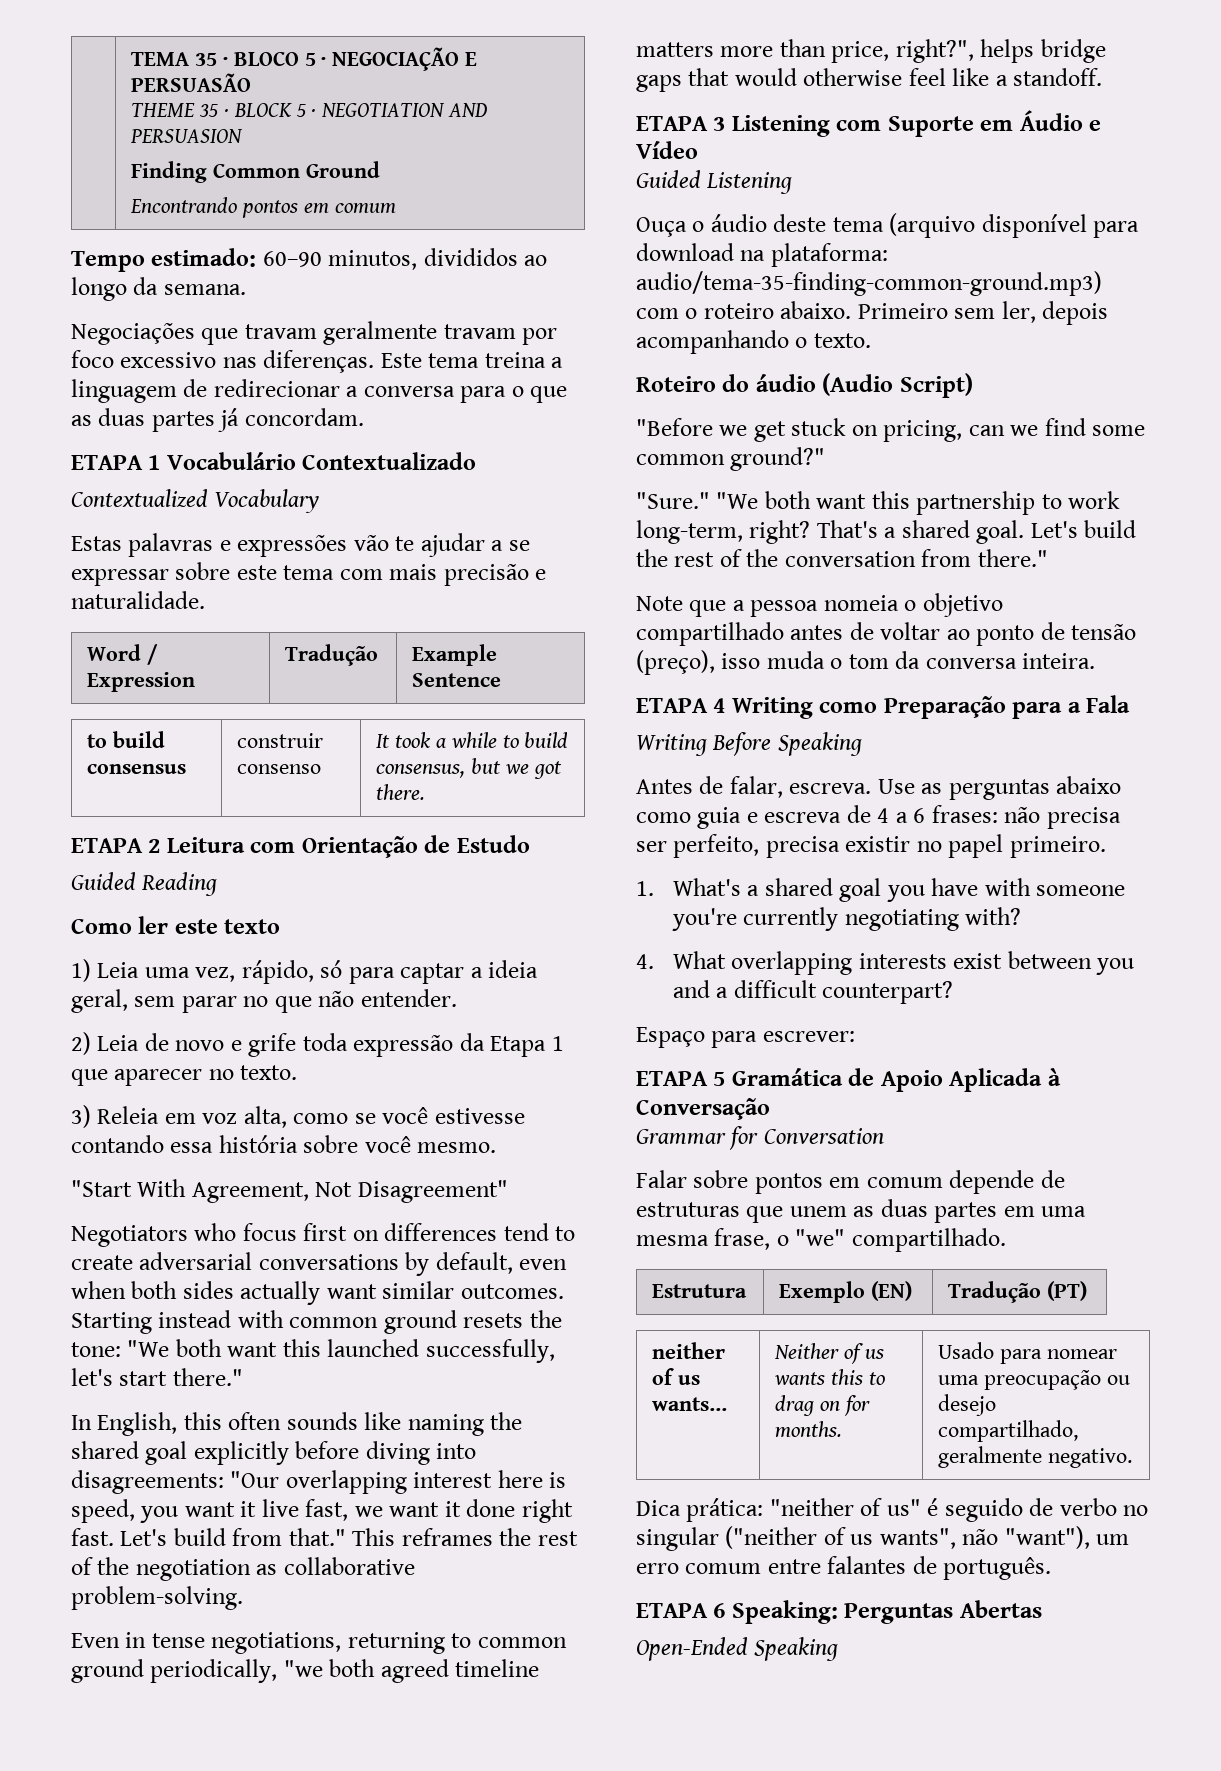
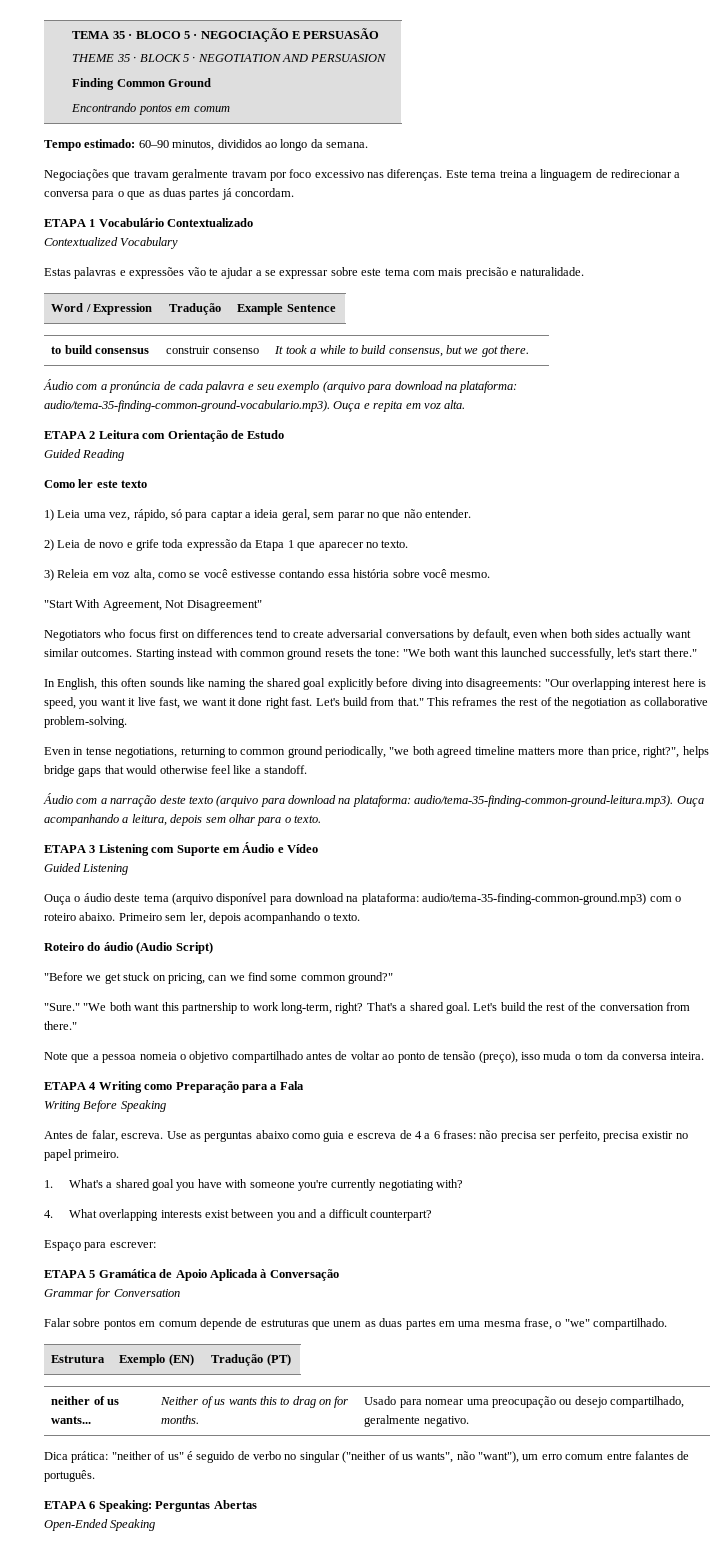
(426, 792) none -> [43,379,518,393] [44,400,466,412] // Áudio com a pronúncia de cada palavra e seu exemplo (arquivo para download na plataforma: audio/tema-35-finding-common-ground-vocabulario.mp3). Ouça e repita em voz alta.
(1103, 77) none -> [43,793,704,807] [44,814,321,826] // Áudio com a narração deste texto (arquivo para download na plataforma: audio/tema-35-finding-common-ground-leitura.mp3). Ouça acompanhando a leitura, depois sem olhar para o texto.

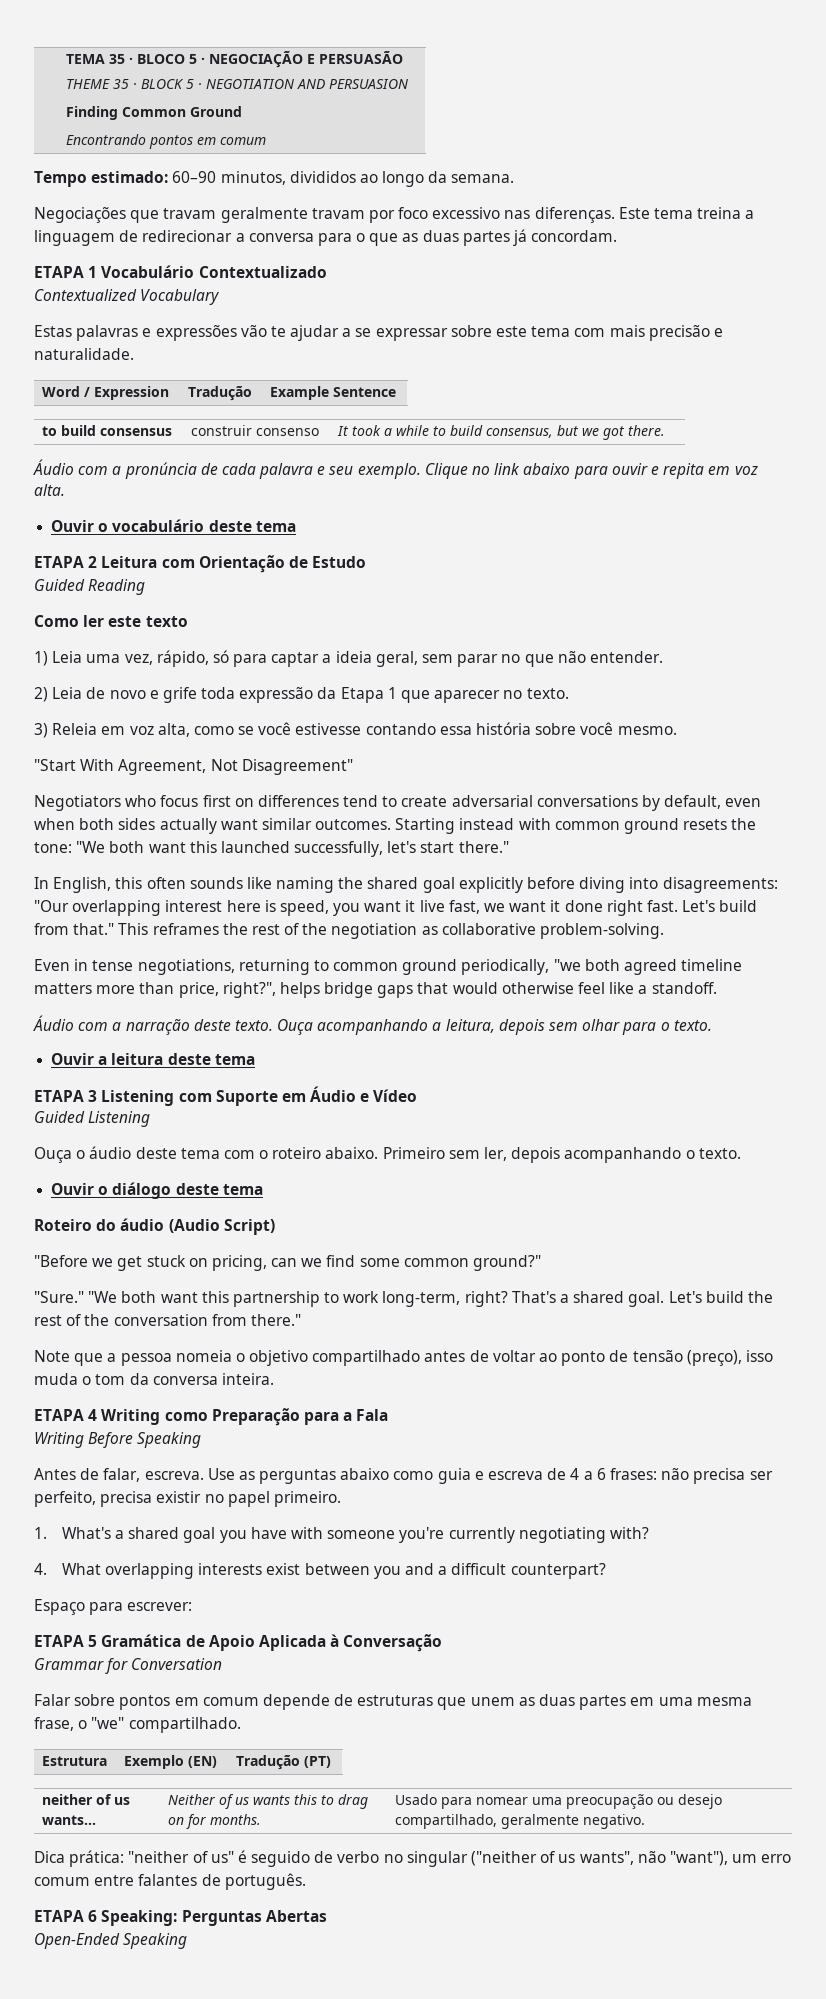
[277,381,518,393] [44,400,361,412] exemplo (arquivo para download na plataforma: audio/tema-35-finding-common-ground-vocabulario.mp3). Ouça -> [357,463,648,479] exemplo. Clique no link abaixo para ouvir
(466, 404) none -> [51,519,296,532] // Ouvir o vocabulário deste tema
[188,795,674,807] texto (arquivo para download na plataforma: audio/tema-35-finding-common-ground-leitura.mp3). -> [234,1020,273,1031] texto.
(321, 819) none -> [51,1053,255,1065] // Ouvir a leitura deste tema
[171,893,647,905] (arquivo disponível para download na plataforma: audio/tema-35-finding-common-ground.mp3) -> (220, 1153) none
(360, 917) none -> [51,1182,263,1199] // Ouvir o diálogo deste tema

